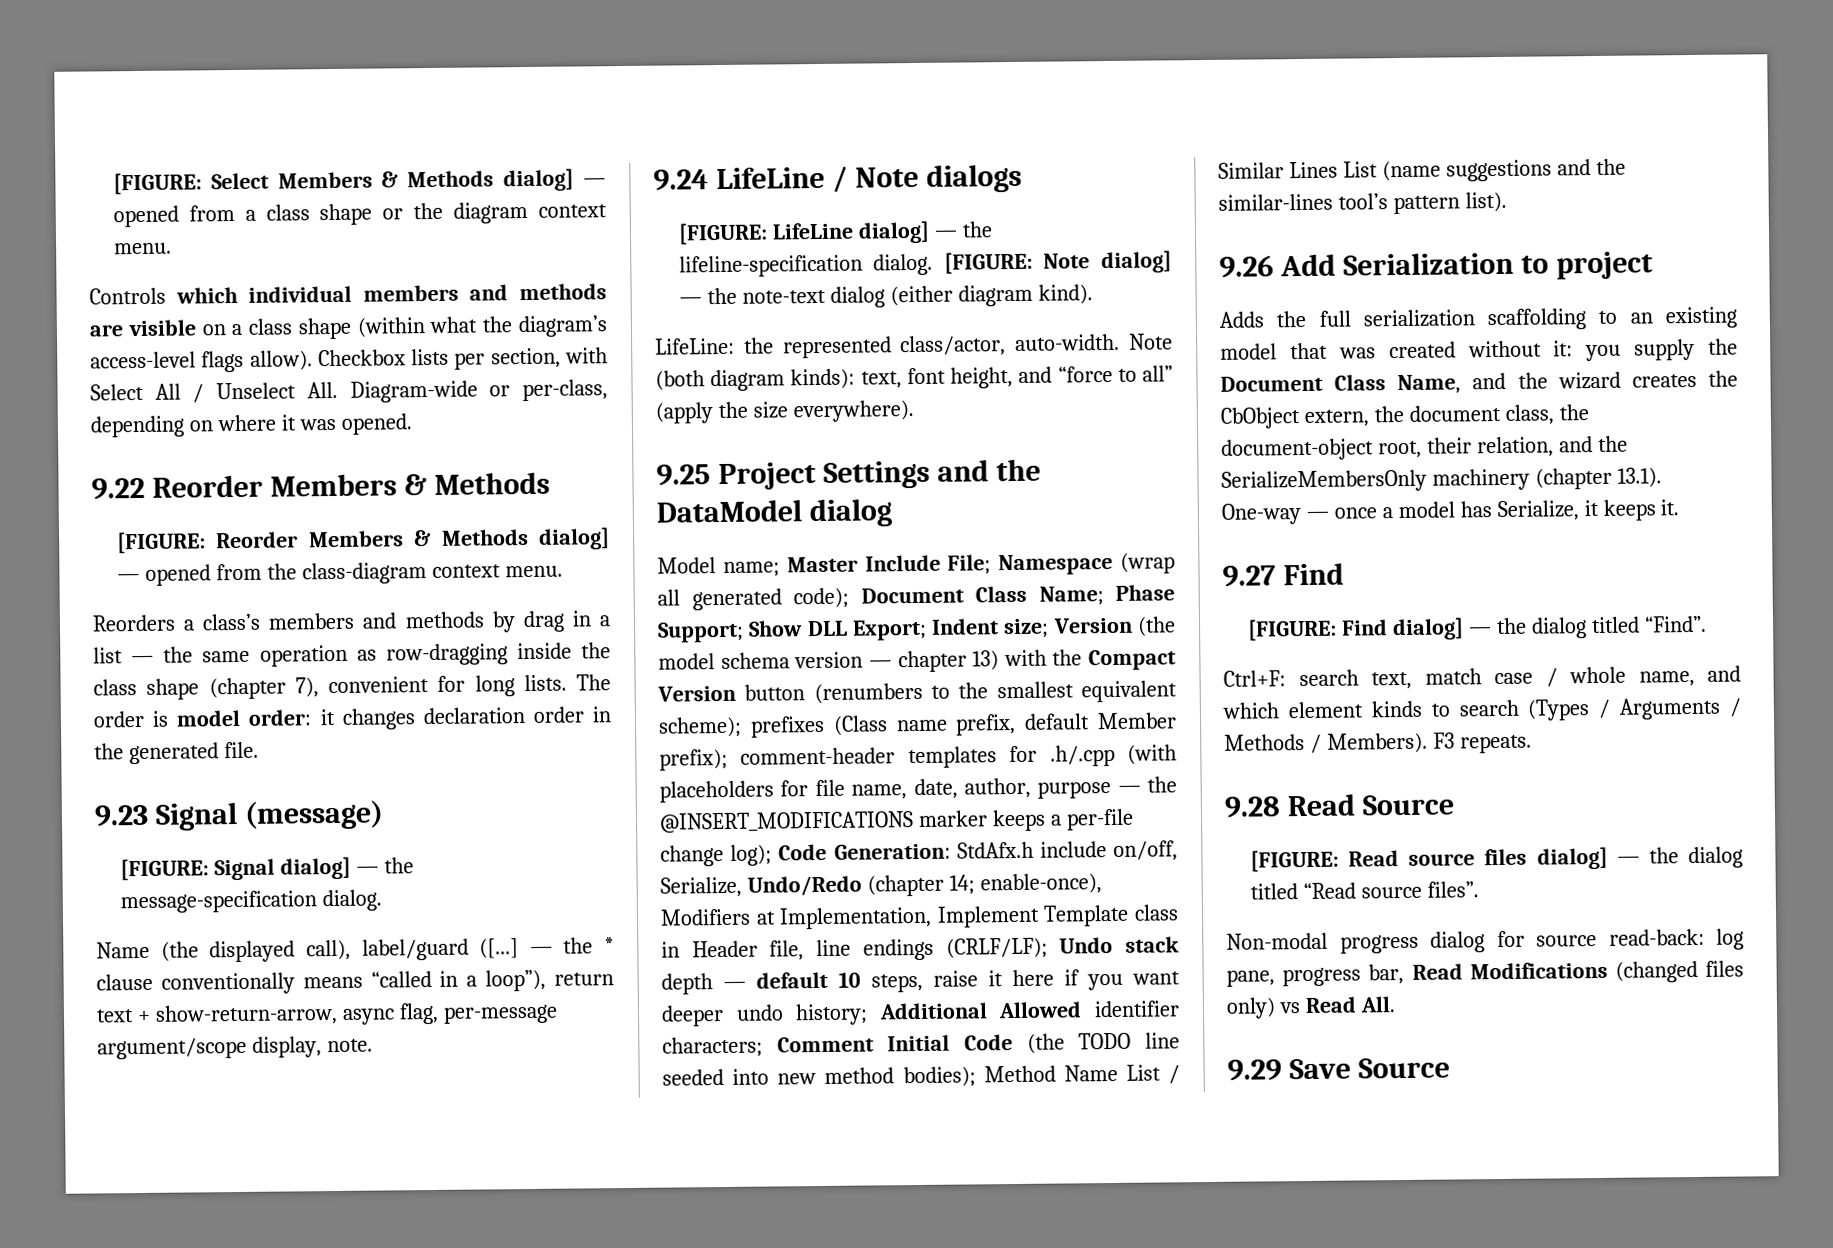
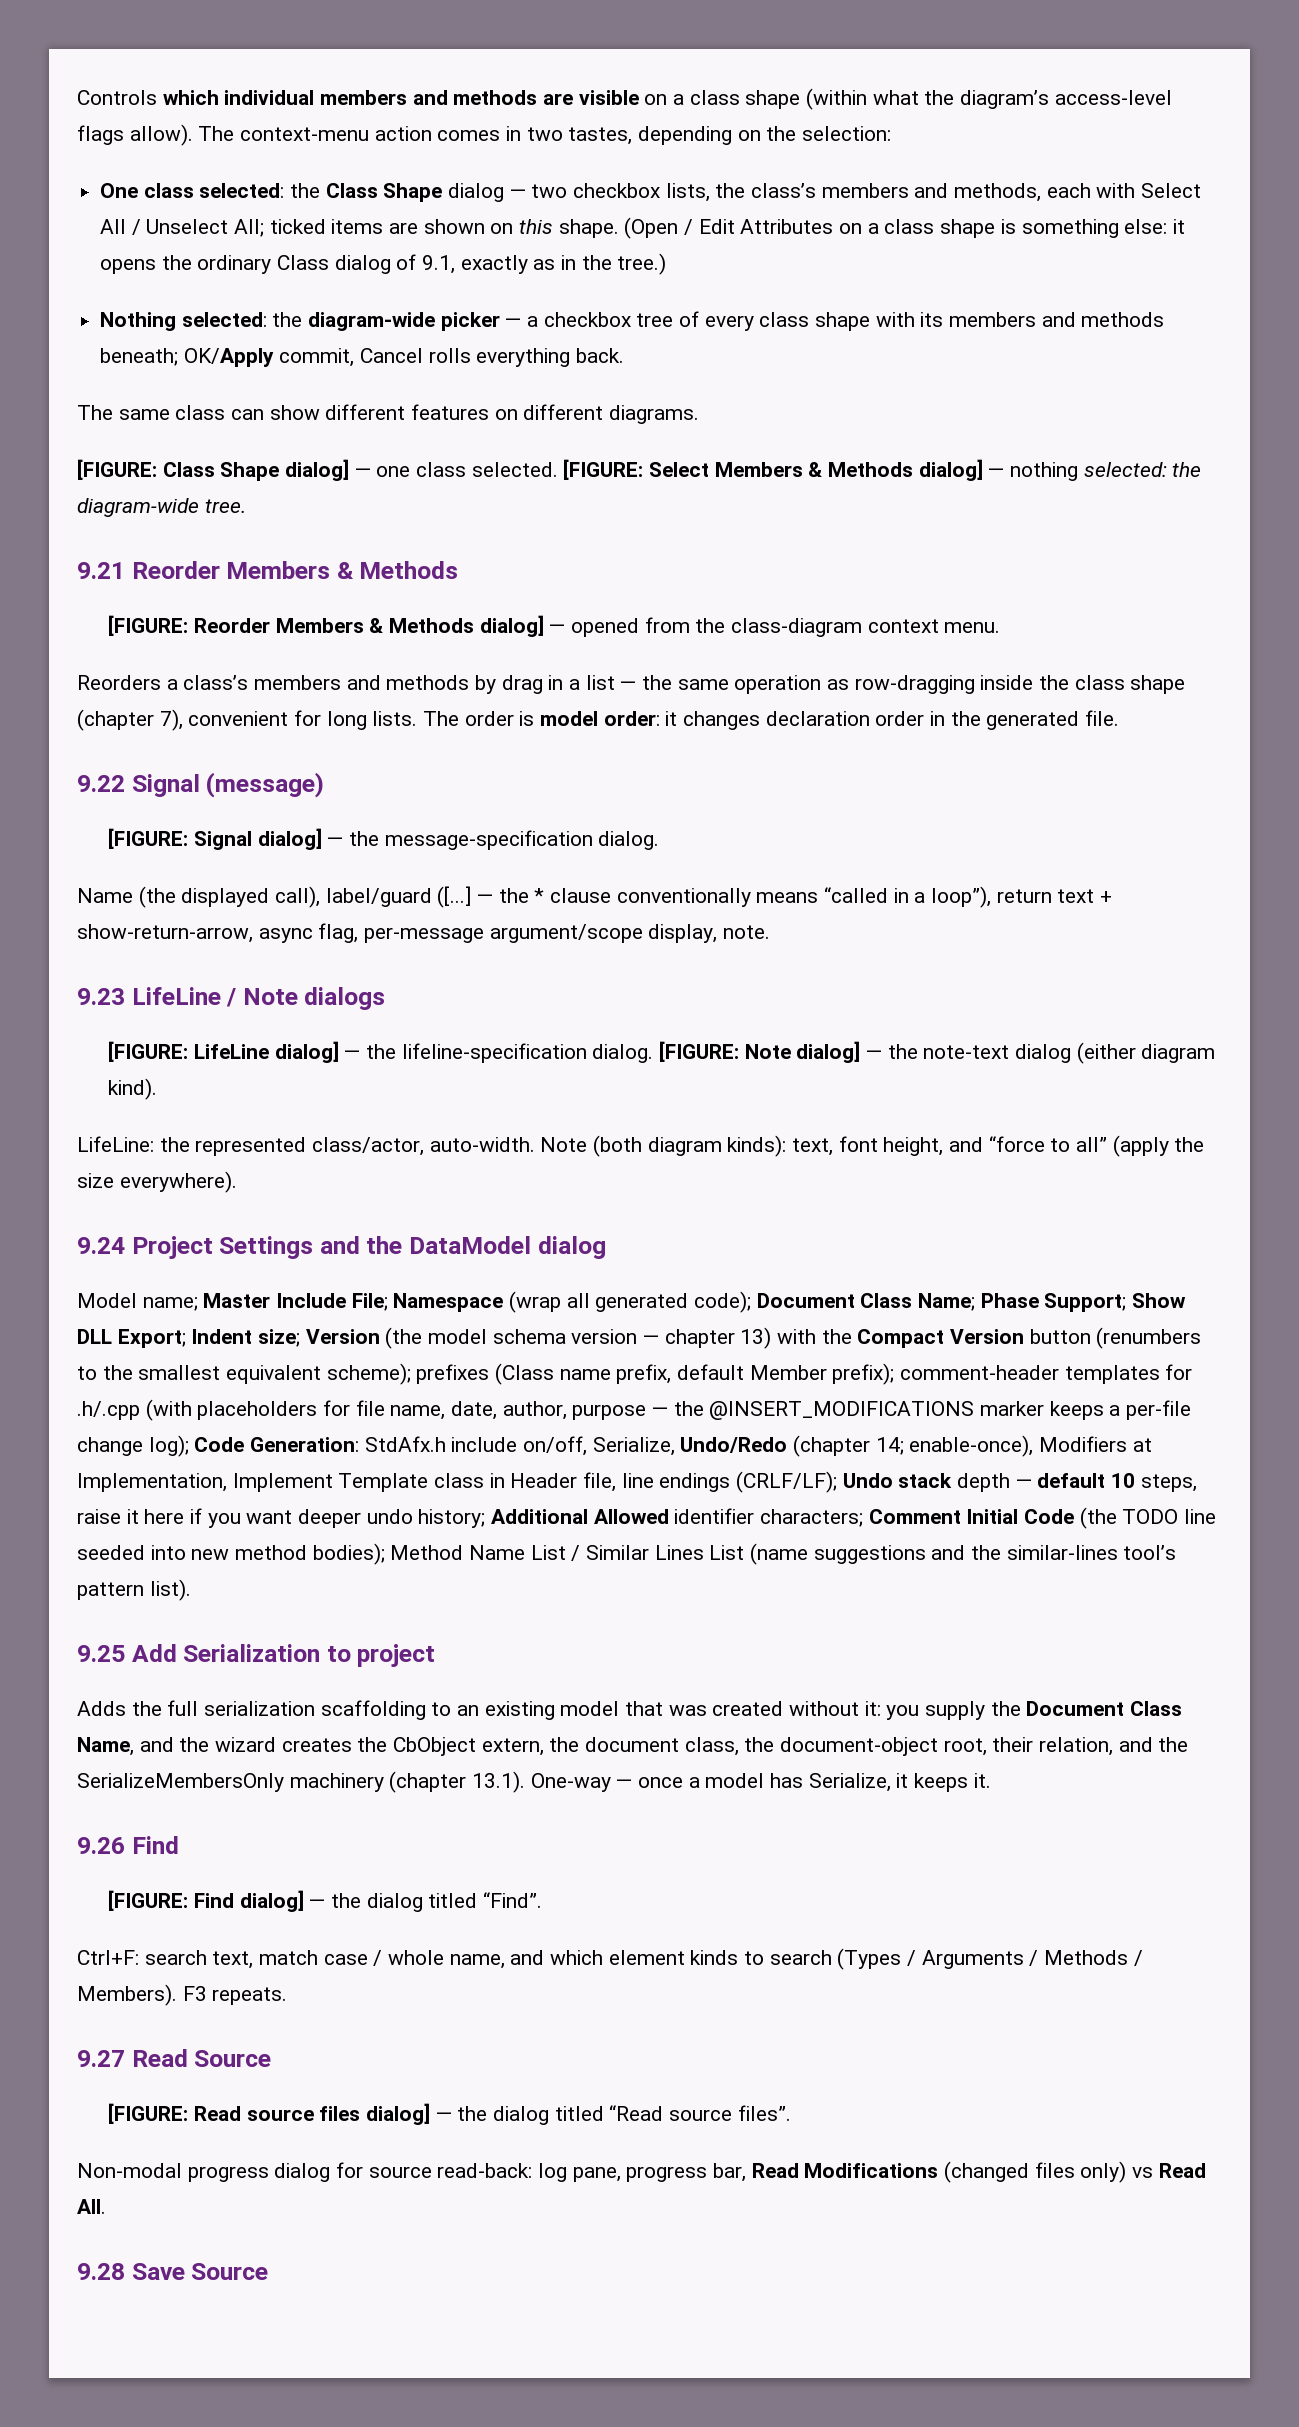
[112,168,606,195] [112,201,607,228] [113,242,172,255] [FIGURE: Select Members & Methods dialog] — opened from a class shape or the diagram context menu. // -> (77, 97) none
[317,347,561,370] Checkbox lists per section, -> [198,126,892,145] [100,183,1091,202] The context-menu action comes in two tastes, depending on the selection: // One class selected: the Class Shape dialog — two checkbox lists, the class’s members and methods, each
[306,379,608,403] [90,413,413,438] [91,477,145,500] All. Diagram-wide or per-class, depending on where it was opened. // 9.22 -> [234,217,1185,239] [100,253,667,275] [100,311,1165,331] [100,348,625,367] [77,404,700,424] [77,459,1202,481] [77,498,246,517] [77,562,125,579] All; ticked items are shown on this shape. (Open / Edit Attributes on a class shape is something else: it opens the ordinary Class dialog of 9.1, exactly as in the tree.) // Nothing selected: the diagram-wide picker — a checkbox tree of every class shape with its members and methods beneath; OK/Apply commit, Cancel rolls everything back. // The same class can show different features on different diagrams. // [FIGURE: Class Shape dialog] — one class selected. [FIGURE: Select Members & Methods dialog] — nothing selected: the diagram-wide tree. // 9.21
[94,804,149,827] 9.23 -> [77,775,125,792] 9.22
[653,169,709,191] 9.24 -> [77,988,125,1005] 9.23
[656,464,711,486] 9.25 -> [77,1237,125,1254] 9.24
[1219,255,1274,278] 9.26 -> [77,1645,125,1662] 9.25
[1222,565,1276,587] 9.27 -> [77,1837,125,1854] 9.26
[1224,796,1281,818] 9.28 -> [77,2050,125,2067] 9.27
[1227,1059,1282,1081] 9.29 -> [77,2263,125,2280] 9.28

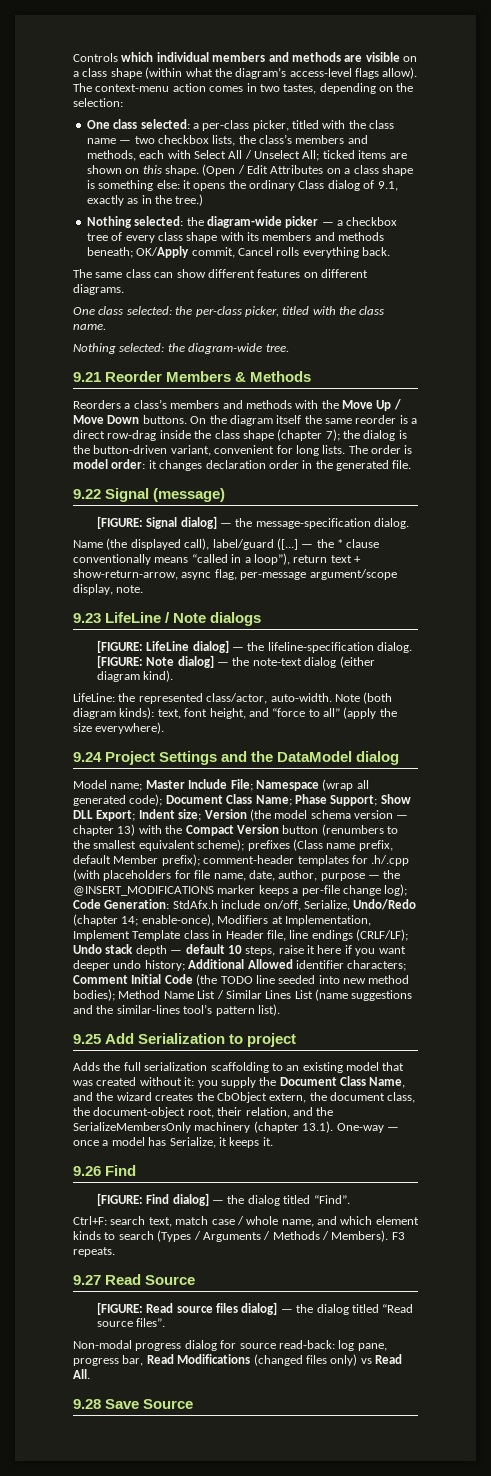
[290,183,505,202] the Class Shape dialog -> [192,120,395,131] [86,138,116,144] a per-class picker, titled with the class name
[77,459,1079,481] [FIGURE: Class Shape dialog] — one class selected. [FIGURE: Select Members & Methods dialog] — nothing -> [73,306,385,317] [73,324,106,330] [73,343,116,354] One class selected: the per-class picker, titled with the class name. // Nothing
[108,615,1001,637] // [FIGURE: Reorder Members & Methods dialog] — opened from the class-diagram context menu. -> (312, 376) none
[475,675,975,694] by drag in a list — the same operation as row-dragging -> [295,399,401,411] [73,415,418,426] [73,430,157,441] with the Move Up / Move Down buttons. On the diagram itself the same reorder is a direct row-drag
[159,709,183,731] 7), -> [325,429,407,441] [73,445,211,456] 7); the dialog is the button-driven variant,

